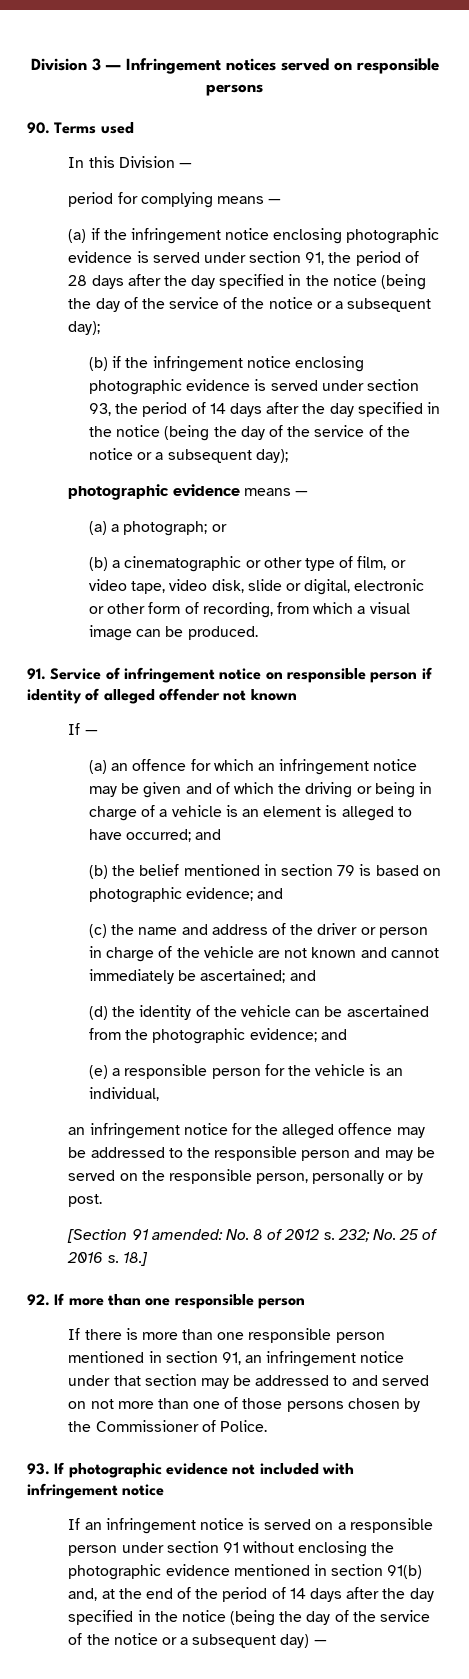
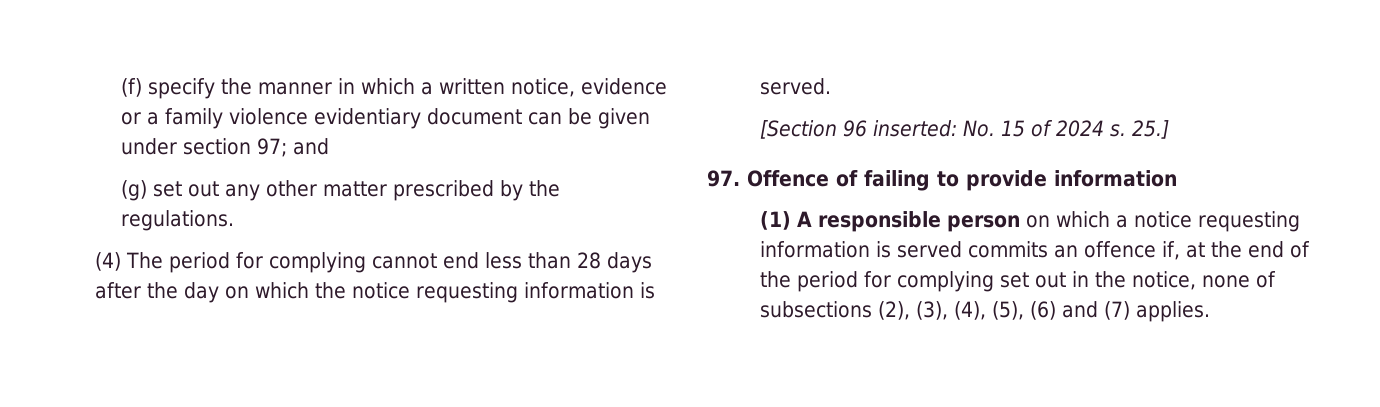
[30,58,439,74] [206,84,263,96] [27,122,134,134] [68,156,192,168] [68,192,282,208] [68,228,440,244] [68,251,419,266] Division 3 — Infringement notices served on responsible persons // 90. Terms used // In this Division — // period for complying means — // (a) if the infringement notice enclosing photographic evidence is served under section 91, the period of -> [121,78,668,99] [121,108,651,129] [121,138,330,157] [121,180,561,201] [121,210,235,231] [94,252,571,273] (f) specify the manner in which a written notice, evidence or a family violence evidentiary document can be given under section 97; and // (g) set out any other matter prescribed by the regulations. // (4) The period for complying cannot end less than
[219,274,427,290] [68,297,432,312] [68,321,101,335] [89,356,364,372] [89,379,419,395] [89,402,440,417] [89,425,410,441] [89,448,288,463] [68,484,308,500] [89,521,227,536] [89,556,406,572] [89,579,425,595] [89,602,410,618] [89,625,258,641] [27,667,432,683] [27,688,297,704] [68,723,98,735] [89,759,418,775] [89,782,432,798] [89,805,412,821] [89,829,222,842] [89,864,441,879] [89,887,284,903] [89,923,428,938] [89,946,439,962] [89,969,316,984] [89,1005,429,1020] [89,1028,347,1044] [89,1064,403,1079] [89,1087,160,1101] [68,1123,425,1139] [68,1146,435,1161] [68,1169,423,1184] [68,1194,103,1207] [67,1229,438,1243] [67,1252,148,1266] [27,1293,305,1309] [68,1328,385,1343] [68,1351,405,1367] [68,1374,429,1389] [68,1397,421,1412] [68,1420,267,1432] [27,1462,354,1478] [27,1483,165,1499] [68,1518,433,1534] [68,1541,395,1557] [68,1564,423,1580] [68,1588,98,1601] specified in the notice (being the day of the service of the notice or a subsequent day); // (b) if the infringement notice enclosing photographic evidence is served under section 93, the period of 14 days after the day specified in the notice (being the day of the service of the notice or a subsequent day); // photographic evidence means — // (a) a photograph; or // (b) a cinematographic or other type of film, or video tape, video disk, slide or digital, electronic or other form of recording, from which a visual image can be produced. // 91. Service of infringement notice on responsible person if identity of alleged offender not known // If — // (a) an offence for which an infringement notice may be given and of which the driving or being in charge of a vehicle is an element is alleged to have occurred; and // (b) the belief mentioned in section 79 is based on photographic evidence; and // (c) the name and address of the driver or person in charge of the vehicle are not known and cannot immediately be ascertained; and // (d) the identity of the vehicle can be ascertained from the photographic evidence; and // (e) a responsible person for the vehicle is an individual, // an infringement notice for the alleged offence may be addressed to the responsible person and may be served on the responsible person, personally or by post. // [Section 91 amended: No. 8 of 2012 s. 232; No. 25 of 2016 s. 18.] // 92. If more than one responsible person // If there is more than one responsible person mentioned in section 91, an infringement notice under that section may be addressed to and served on not more than one of those persons chosen by the Commissioner of Police. // 93. If photographic evidence not included with infringement notice // If an infringement notice is served on a responsible person under section 91 without enclosing the photographic evidence mentioned in section 91(b) and, -> [224,282,655,303] [759,78,831,95] [759,120,1169,139] [707,170,1177,191] [759,211,1300,232] [759,241,1180,260] on which the notice requesting information is served. // [Section 96 inserted: No. 15 of 2024 s. 25.] // 97. Offence of failing to provide information // (1) A responsible person on which a notice requesting information is served commits an offence if,
[271,1587,434,1602] [68,1610,431,1626] [68,1633,327,1648] of 14 days after the day specified in the notice (being the day of the service of the notice or a subsequent day) — -> [863,271,1276,292] [759,301,1210,322] for complying set out in the notice, none of subsections (2), (3), (4), (5), (6) and (7) applies.

